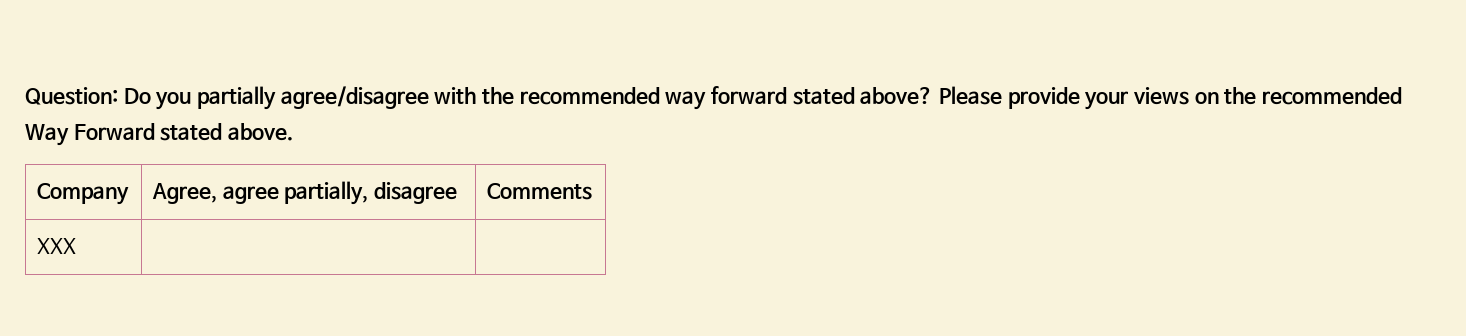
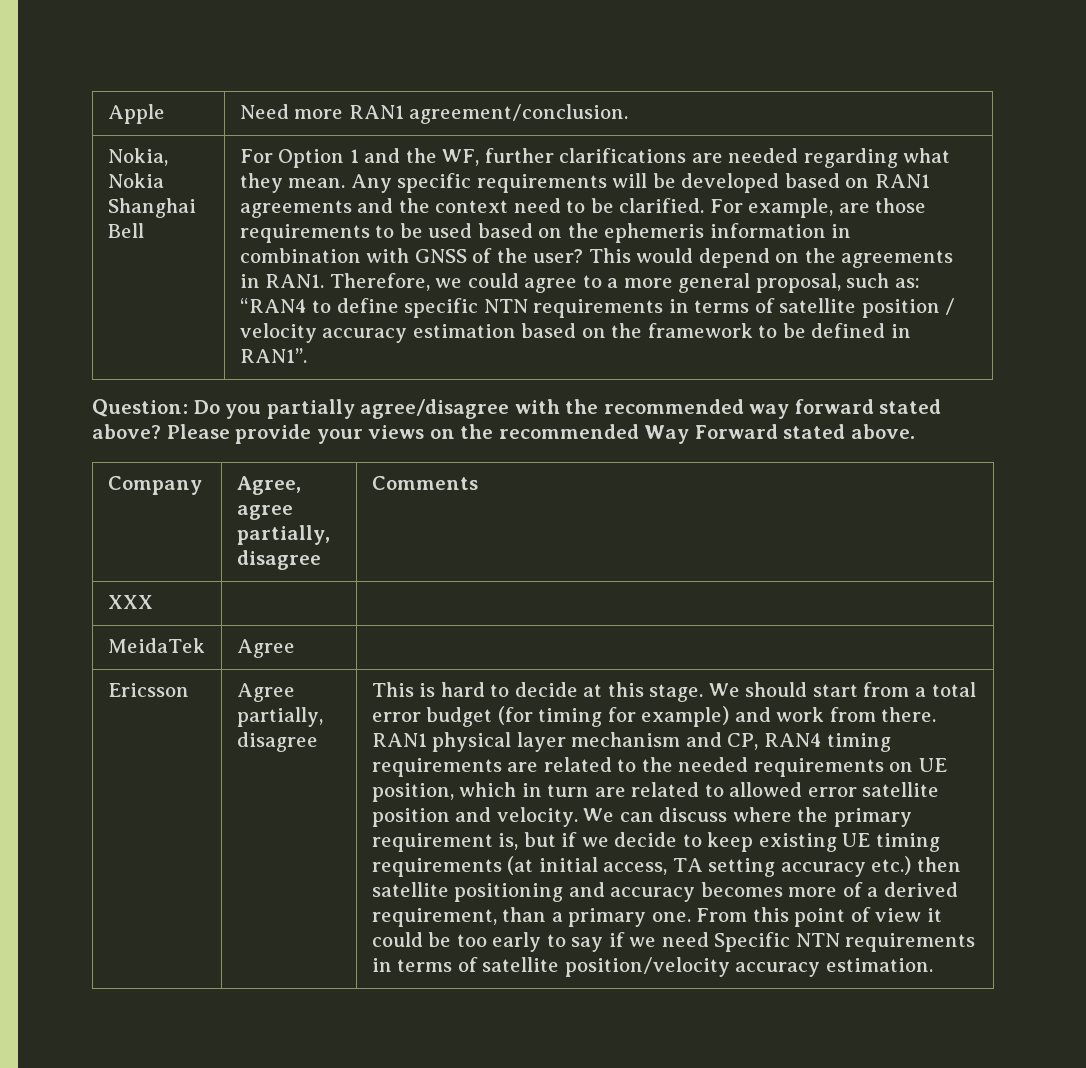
(25, 96) none -> [107,104,165,124] [239,104,629,124] [107,148,168,166] [107,173,164,188] [107,198,196,218] [107,223,144,238] [239,148,951,168] [239,173,930,193] [239,198,927,218] [239,223,852,243] [239,248,954,268] [239,273,921,293] [239,298,956,318] [239,323,911,343] [239,348,307,363] Apple | Need more RAN1 agreement/conclusion. // Nokia, Nokia Shanghai Bell | For Option 1 and the WF, further clarifications are needed regarding what they mean. Any specific requirements will be developed based on RAN1 agreements and the context need to be clarified. For example, are those requirements to be used based on the ephemeris information in combination with GNSS of the user? This would depend on the agreements in RAN1. Therefore, we could agree to a more general proposal, such as: “RAN4 to define specific NTN requirements in terms of satellite position / velocity accuracy estimation based on the framework to be defined in RAN1”. //
(77, 246) none -> [107,638,205,653] [236,639,295,658] [107,683,189,697] [236,683,295,702] [236,707,323,727] [236,732,318,752] [371,682,976,702] [371,706,937,727] [371,732,892,752] [371,757,947,777] [371,782,940,802] [371,807,912,827] [371,832,940,852] [371,856,961,877] [371,882,958,902] [371,907,942,927] [371,932,976,952] [371,957,933,977] // MeidaTek | Agree | // Ericsson | Agree partially, disagree | This is hard to decide at this stage. We should start from a total error budget (for timing for example) and work from there. RAN1 physical layer mechanism and CP, RAN4 timing requirements are related to the needed requirements on UE position, which in turn are related to allowed error satellite position and velocity. We can discuss where the primary requirement is, but if we decide to keep existing UE timing requirements (at initial access, TA setting accuracy etc.) then satellite positioning and accuracy becomes more of a derived requirement, than a primary one. From this point of view it could be too early to say if we need Specific NTN requirements in terms of satellite position/velocity accuracy estimation.

